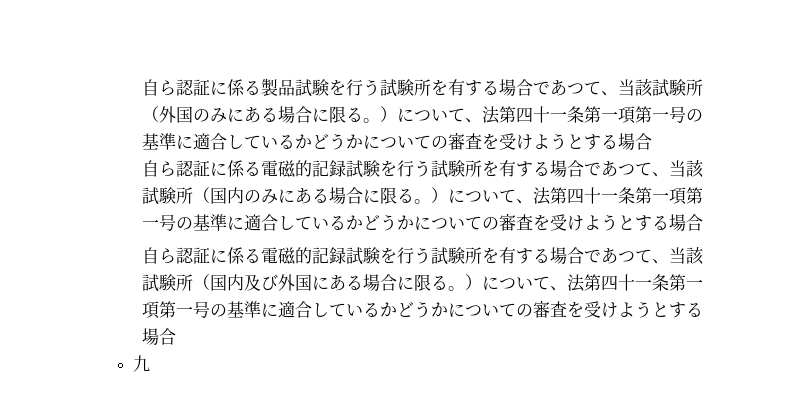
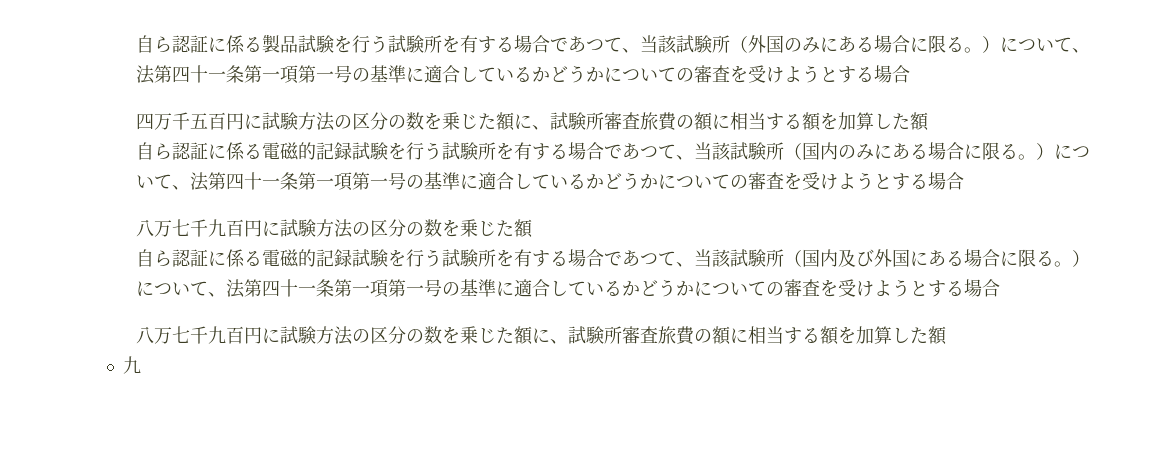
(653, 141) none -> [136,112,930,131] // 四万千五百円に試験方法の区分の数を乗じた額に、試験所審査旅費の額に相当する額を加算した額
(704, 222) none -> [136,219,534,238] // 八万七千九百円に試験方法の区分の数を乗じた額
(177, 336) none -> [136,326,948,345] // 八万七千九百円に試験方法の区分の数を乗じた額に、試験所審査旅費の額に相当する額を加算した額

